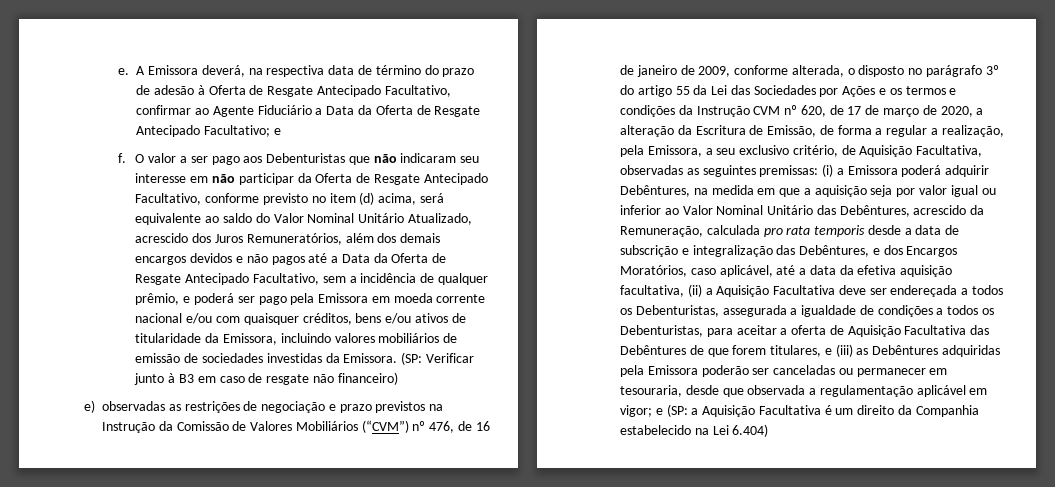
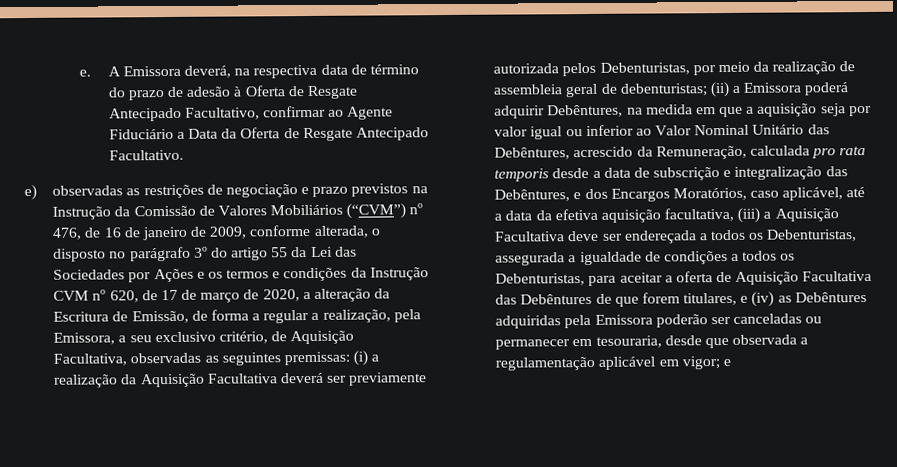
[204,125,281,137] [118,153,480,165] [135,173,488,185] [135,192,444,205] [135,213,472,225] [135,233,441,245] [135,253,447,265] [135,273,488,285] [135,293,486,305] [135,313,466,325] [135,333,458,345] [135,352,474,365] [134,372,398,385] Facultativo; e // f. O valor a ser pago aos Debenturistas que não indicaram seu interesse em não participar da Oferta de Resgate Antecipado Facultativo, conforme previsto no item (d) acima, será equivalente ao saldo do Valor Nominal Unitário Atualizado, acrescido dos Juros Remuneratórios, além dos demais encargos devidos e não pagos até a Data da Oferta de Resgate Antecipado Facultativo, sem a incidência de qualquer prêmio, e poderá ser pago pela Emissora em moeda corrente nacional e/ou com quaisquer créditos, bens e/ou ativos de titularidade da Emissora, incluindo valores mobiliários de emissão de sociedades investidas da Emissora. (SP: Verificar junto à B3 em caso de resgate não financeiro) -> [108,149,184,161] Facultativo.
(844, 171) none -> [54,372,428,388] [493,61,856,77] [493,81,742,98] realização da Aquisição Facultativa deverá ser previamente autorizada pelos Debenturistas, por meio da realização de assembleia geral de debenturistas; (ii) a
[687,284,702,297] (ii) -> [737,207,761,223] (iii)
[835,344,853,357] (iii) -> [751,291,775,307] (iv)
[666,404,979,417] [620,424,769,437] (SP: a Aquisição Facultativa é um direito da Companhia estabelecido na Lei 6.404) -> (731, 362) none

